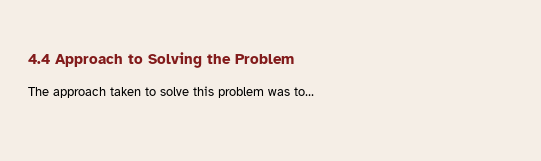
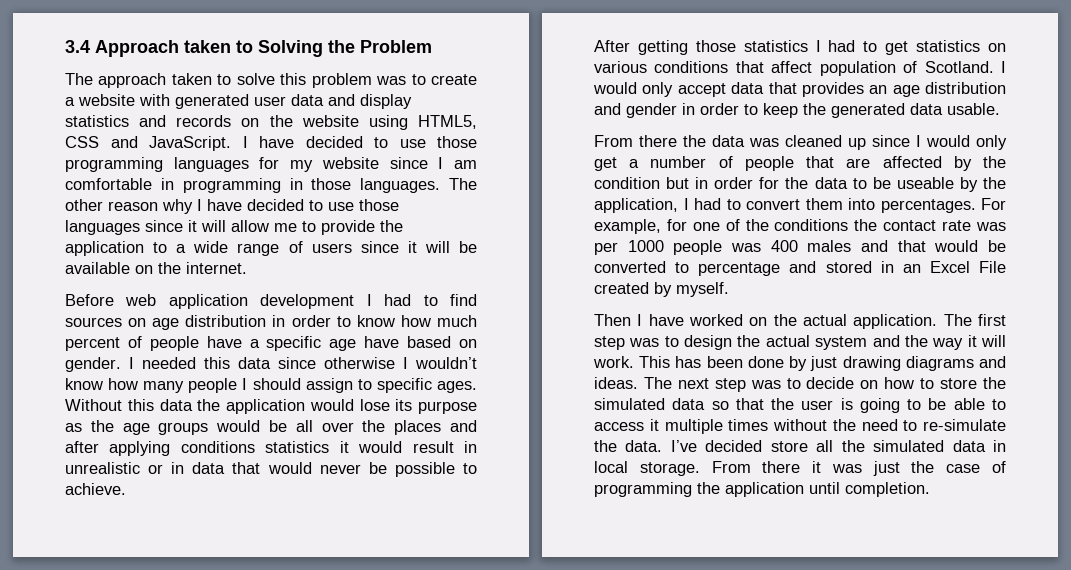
[28,54,123,67] 4.4 Approach -> [65,40,231,57] 3.4 Approach taken
[294,87,314,96] to… -> [411,74,478,85] [65,94,412,109] [65,115,477,130] [65,136,477,151] [65,157,478,172] [65,178,477,193] [65,199,399,214] [65,220,403,235] [65,241,478,256] [65,262,247,274] [65,294,478,309] [65,315,477,330] [65,336,478,351] [65,357,477,372] [65,378,477,393] [65,399,477,414] [65,420,478,435] [65,441,478,456] [65,462,477,477] [65,483,126,495] [594,40,1007,55] [594,61,1006,76] [593,82,1006,97] [594,103,1000,118] [594,135,1007,150] [594,156,1006,171] [594,177,1006,192] [594,198,1006,213] [594,219,1006,234] [594,240,1006,255] [594,261,1006,276] [594,282,729,297] [594,314,1006,329] [594,335,1006,350] [593,356,1006,371] [594,377,1007,392] [594,398,1006,413] [594,419,1006,434] [594,440,1006,452] [594,461,1006,476] [594,482,930,497] to create a website with generated user data and display statistics and records on the website using HTML5, CSS and JavaScript. I have decided to use those programming languages for my website since I am comfortable in programming in those languages. The other reason why I have decided to use those languages since it will allow me to provide the application to a wide range of users since it will be available on the internet. // Before web application development I had to find sources on age distribution in order to know how much percent of people have a specific age have based on gender. I needed this data since otherwise I wouldn’t know how many people I should assign to specific ages. Without this data the application would lose its purpose as the age groups would be all over the places and after applying conditions statistics it would result in unrealistic or in data that would never be possible to achieve. // After getting those statistics I had to get statistics on various conditions that affect population of Scotland. I would only accept data that provides an age distribution and gender in order to keep the generated data usable. // From there the data was cleaned up since I would only get a number of people that are affected by the condition but in order for the data to be useable by the application, I had to convert them into percentages. For example, for one of the conditions the contact rate was per 1000 people was 400 males and that would be converted to percentage and stored in an Excel File created by myself. // Then I have worked on the actual application. The first step was to design the actual system and the way it will work. This has been done by just drawing diagrams and ideas. The next step was to decide on how to store the simulated data so that the user is going to be able to access it multiple times without the need to re-simulate the data. I’ve decided store all the simulated data in local storage. From there it was just the case of programming the application until completion.

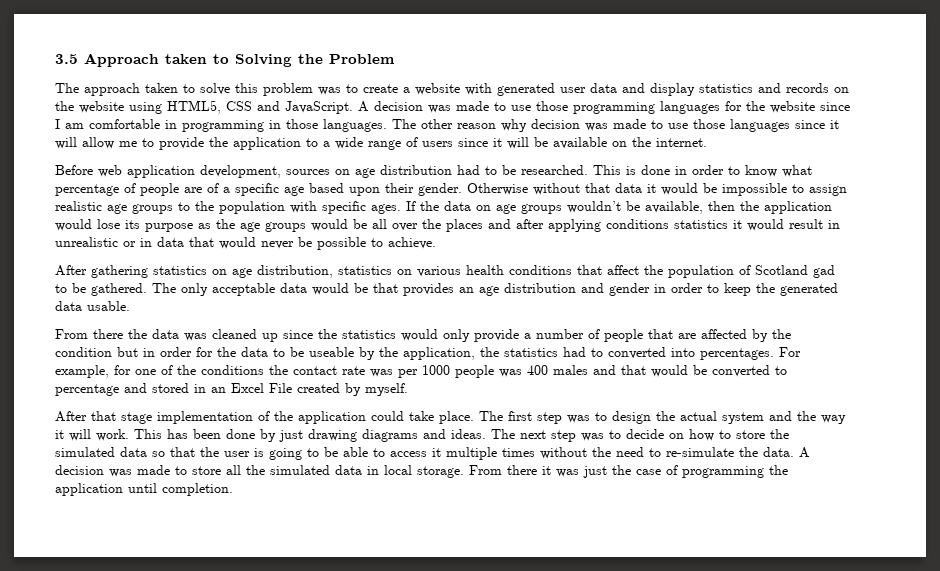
[65,40,90,53] 3.4 -> [55,54,78,64] 3.5
[242,136,363,148] I have decided -> [358,101,489,113] A decision was made
[290,160,314,172] my -> [746,101,765,111] the
[197,199,304,211] I have decided -> [531,119,646,131] decision was made
[260,294,478,309] [65,315,477,330] [65,336,478,351] [65,357,477,372] [65,378,477,393] [65,399,193,411] development I had to find sources on age distribution in order to know how much percent of people have a specific age have based on gender. I needed this data since otherwise I wouldn’t know how many people I should assign to specific ages. Without this data -> [200,165,812,178] [55,183,847,196] [55,201,735,214] development, sources on age distribution had to be researched. This is done in order to know what percentage of people are of a specific age based upon their gender. Otherwise without that data it would be impossible to assign realistic age groups to the population with specific ages. If the data on age groups wouldn’t be available, then
[637,40,909,55] getting those statistics I had to get -> [91,265,333,278] gathering statistics on age distribution,
(647, 67) none -> [466,265,504,275] health
(813, 67) none -> [644,265,663,275] the
[924,61,1006,73] [593,82,765,97] Scotland. I would only accept data -> [755,265,835,278] [55,283,368,296] Scotland gad to be gathered. The only acceptable data would be
[916,135,1007,150] [594,157,617,171] I would only get -> [318,329,519,342] the statistics would only provide
[683,198,843,210] I had to convert them -> [480,347,666,359] the statistics had to converted
[594,314,938,329] Then I have worked on the actual application. -> [55,411,474,424] After that stage implementation of the application could take place.
[670,440,763,452] I’ve decided -> [799,447,810,458] [55,465,187,477] A decision was made to

